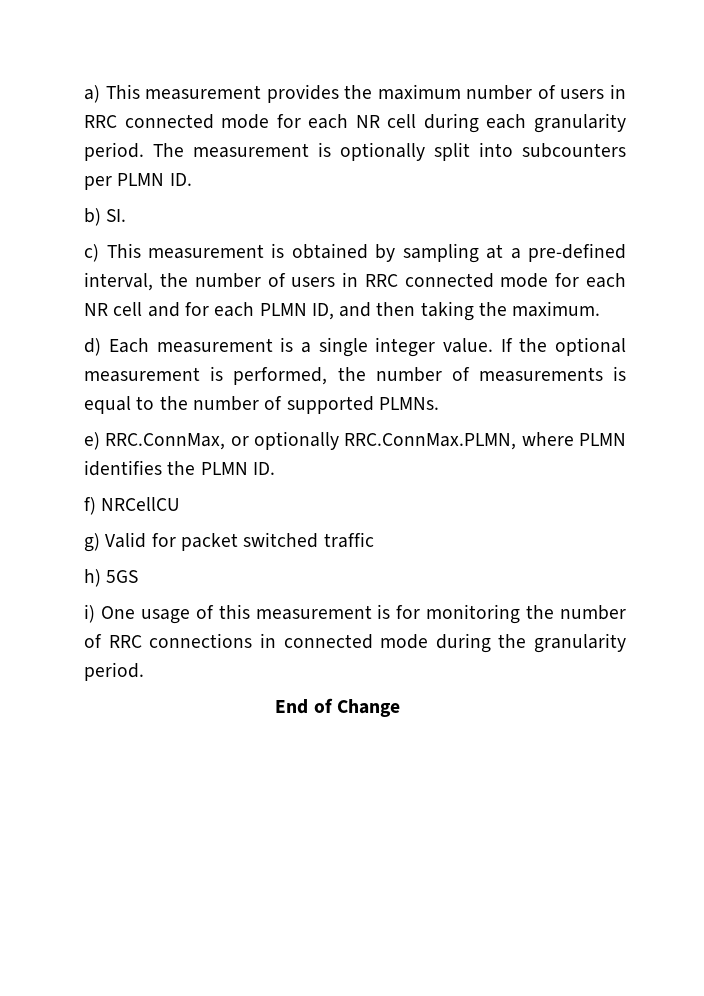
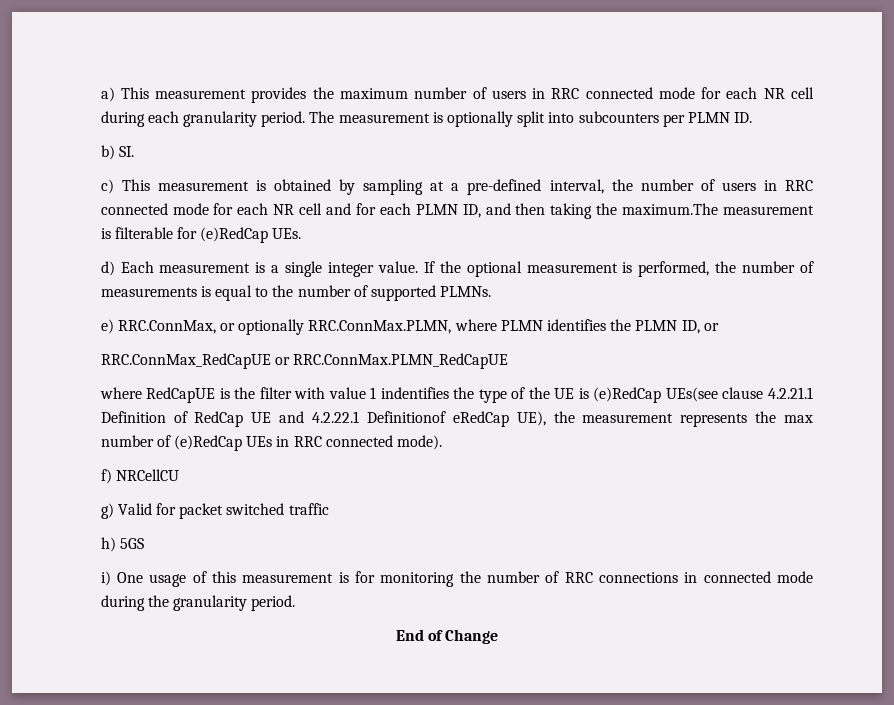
[512,301,601,317] maximum. -> [622,203,815,215] [100,227,302,243] maximum.The measurement is filterable for (e)RedCap UEs.
[252,462,275,475] ID. -> [681,320,719,334] [100,353,509,369] [99,387,813,403] [100,411,813,427] [100,435,442,451] ID, or // RRC.ConnMax_RedCapUE or RRC.ConnMax.PLMN_RedCapUE // where RedCapUE is the filter with value 1 indentifies the type of the UE is (e)RedCap UEs(see clause 4.2.21.1 Definition of RedCap UE and 4.2.22.1 Definitionof eRedCap UE), the measurement represents the max number of (e)RedCap UEs in RRC connected mode).

